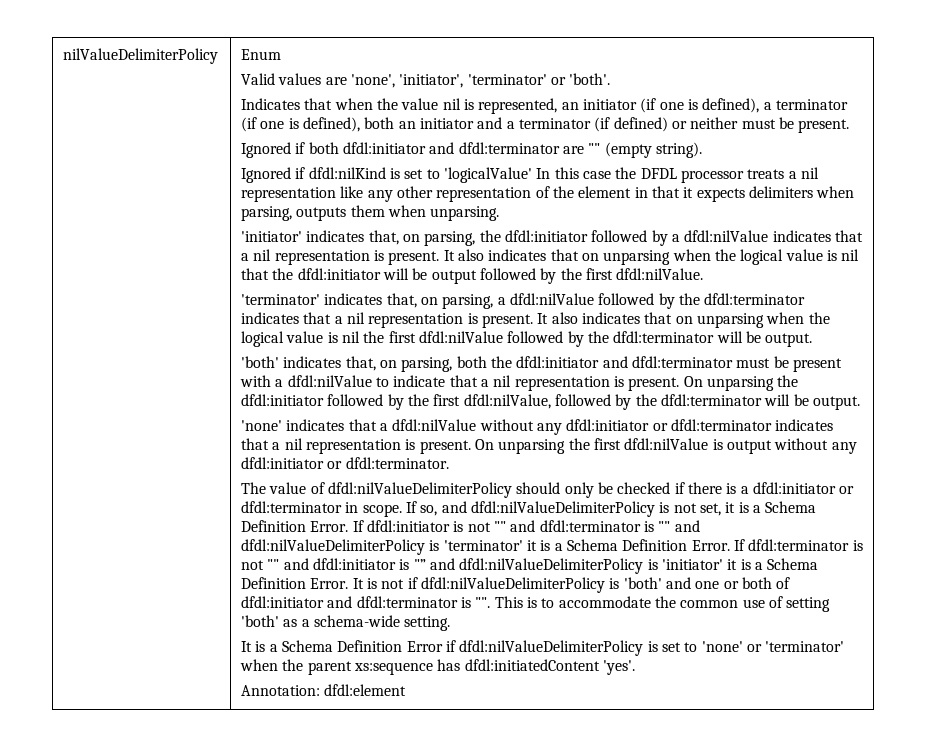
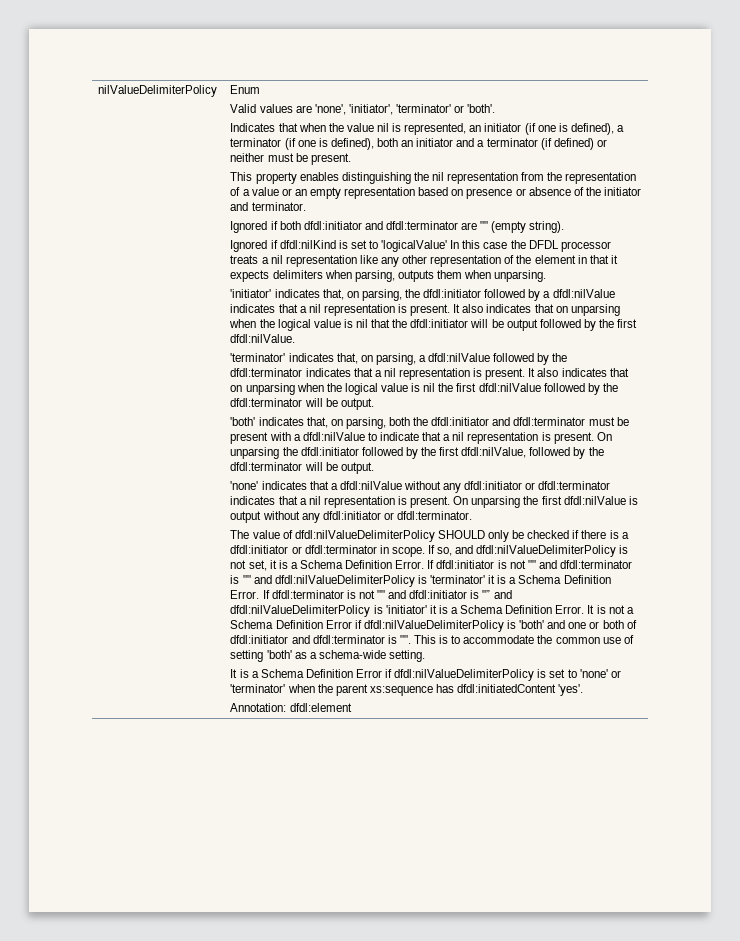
(850, 126) none -> [230,172,637,184] [230,187,641,199] [230,202,306,211] // This property enables distinguishing the nil representation from the representation of a value or an empty representation based on presence or absence of the initiator and terminator.
[516,482,561,494] should -> [437,530,485,539] SHOULD
(405, 584) none -> [626,607,634,614] [230,620,352,629] a Schema Definition Error

